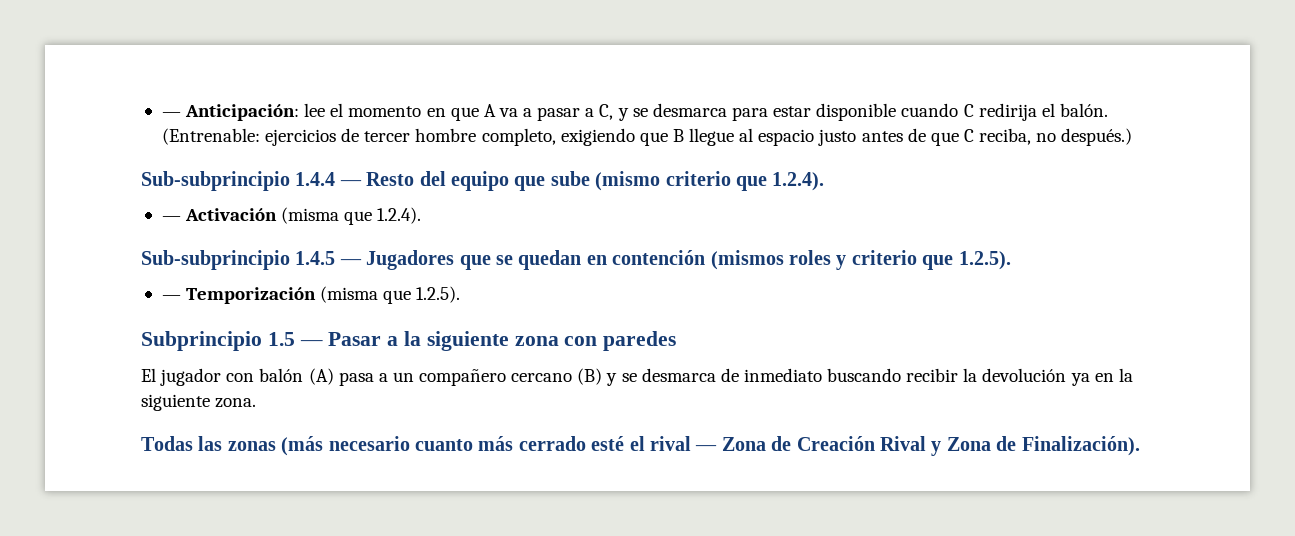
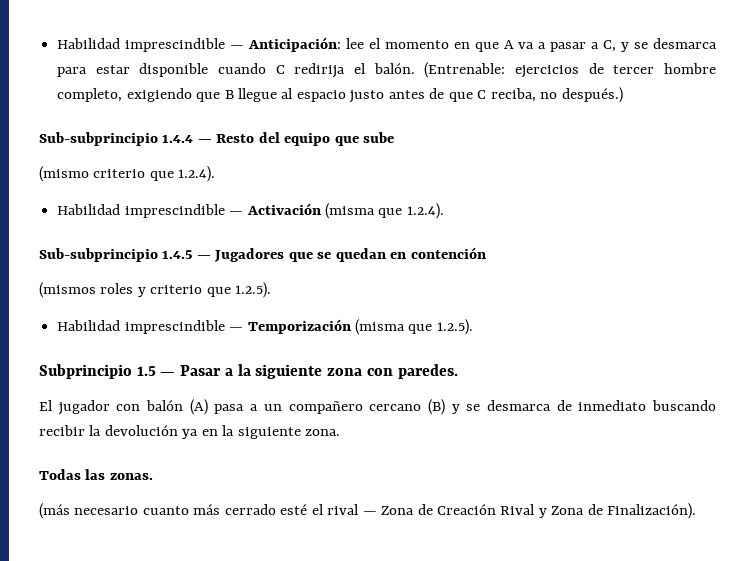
(161, 114) none -> [57,38,226,52] Habilidad imprescindible
(590, 178) none -> (395, 137) //
(825, 181) none -> [57,204,225,218] Habilidad imprescindible
(706, 257) none -> (486, 253) //
(1011, 260) none -> [57,320,225,334] Habilidad imprescindible
[603,331,677,351] paredes -> [397,364,458,379] paredes.
[227,441,276,451] zonas -> [109,473,153,480] zonas. //

